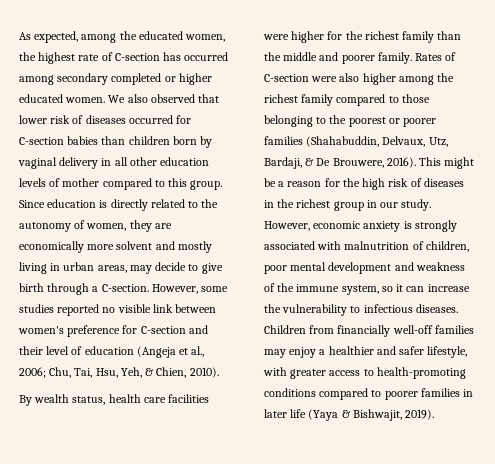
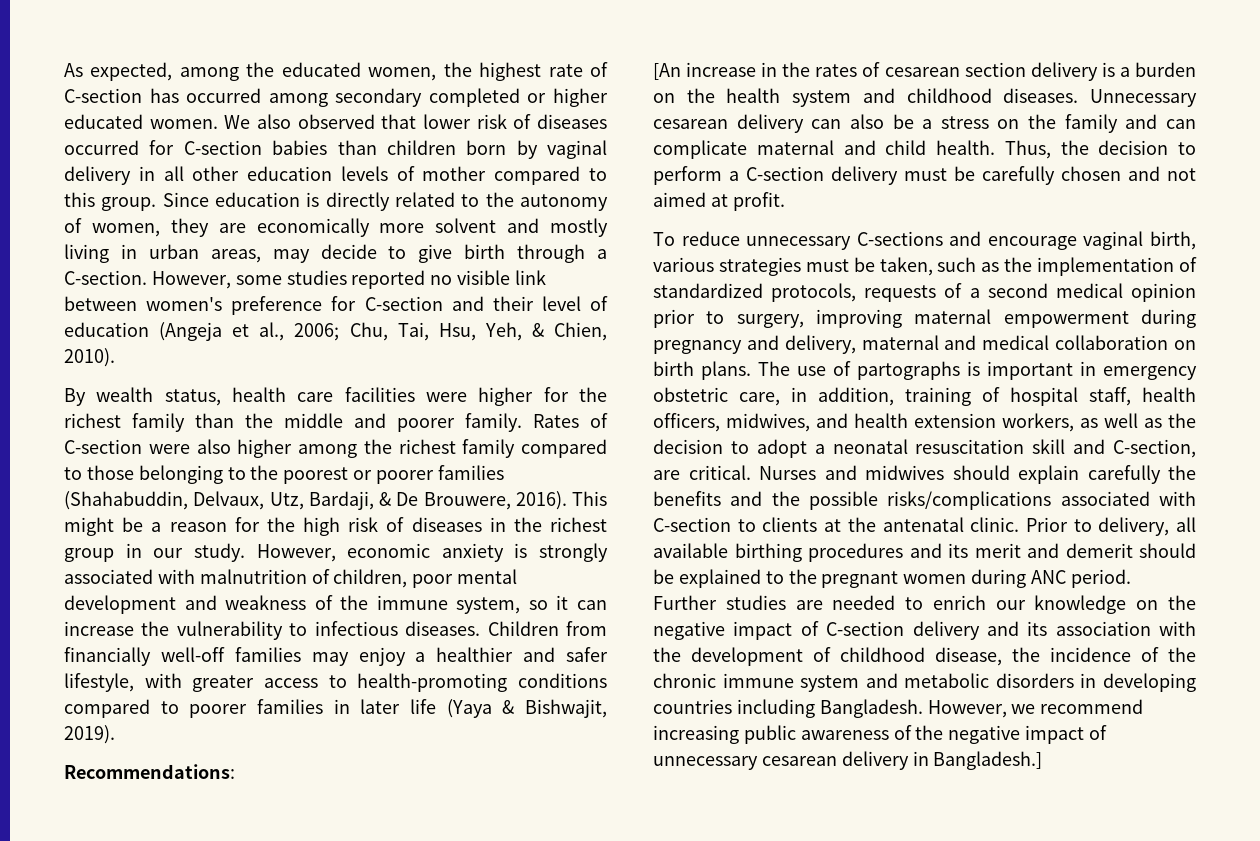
(435, 414) none -> [64,764,235,779] [653,62,1196,81] [653,88,1197,107] [653,114,1196,133] [653,140,1196,159] [653,166,1196,185] [653,192,785,211] [653,231,1196,250] [653,257,1197,276] [653,283,1196,302] [653,309,1196,328] [653,335,1196,354] [653,361,1197,380] [653,387,1196,406] [653,413,1196,432] [653,439,1196,458] [653,465,1196,484] [653,491,1196,510] [653,517,1196,536] [653,543,1196,562] [653,569,1131,588] [653,595,1196,614] [653,621,1196,640] [653,647,1196,666] [653,673,1196,692] [653,699,1144,718] [653,725,1108,744] [653,751,1043,770] // Recommendations: // [An increase in the rates of cesarean section delivery is a burden on the health system and childhood diseases. Unnecessary cesarean delivery can also be a stress on the family and can complicate maternal and child health. Thus, the decision to perform a C-section delivery must be carefully chosen and not aimed at profit. // To reduce unnecessary C-sections and encourage vaginal birth, various strategies must be taken, such as the implementation of standardized protocols, requests of a second medical opinion prior to surgery, improving maternal empowerment during pregnancy and delivery, maternal and medical collaboration on birth plans. The use of partographs is important in emergency obstetric care, in addition, training of hospital staff, health officers, midwives, and health extension workers, as well as the decision to adopt a neonatal resuscitation skill and C-section, are critical. Nurses and midwives should explain carefully the benefits and the possible risks/complications associated with C-section to clients at the antenatal clinic. Prior to delivery, all available birthing procedures and its merit and demerit should be explained to the pregnant women during ANC period. Further studies are needed to enrich our knowledge on the negative impact of C-section delivery and its association with the development of childhood disease, the incidence of the chronic immune system and metabolic disorders in developing countries including Bangladesh. However, we recommend increasing public awareness of the negative impact of unnecessary cesarean delivery in Bangladesh.]

